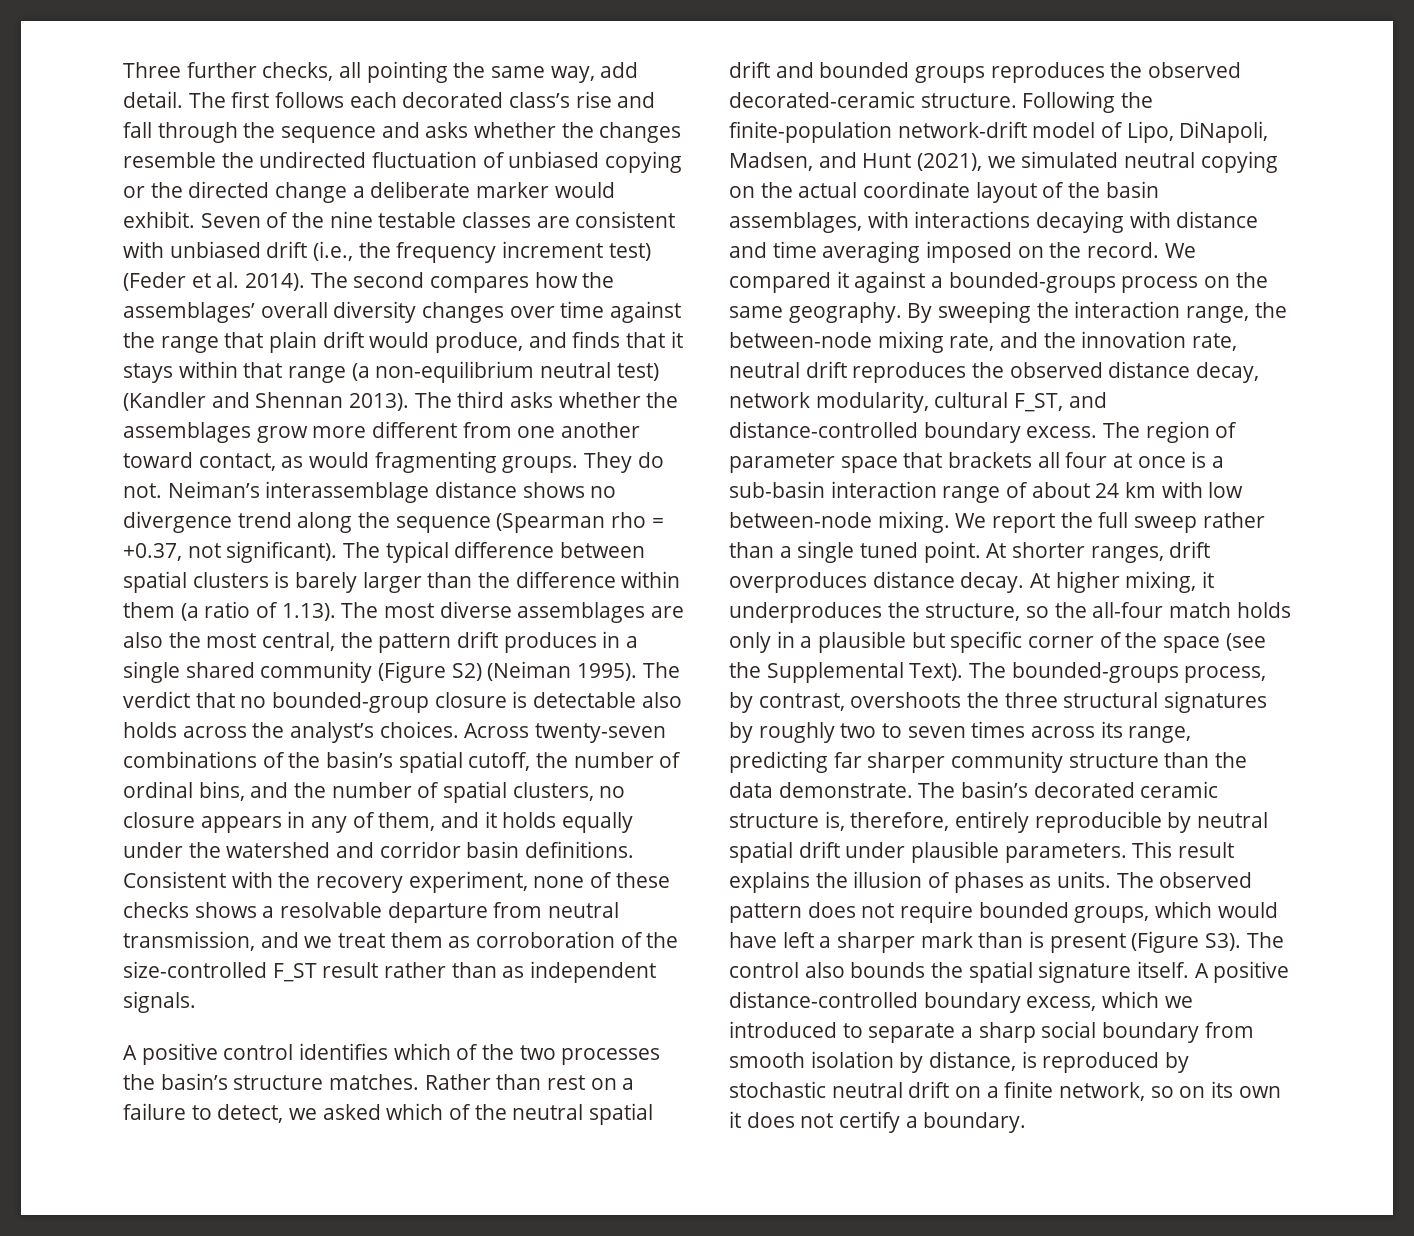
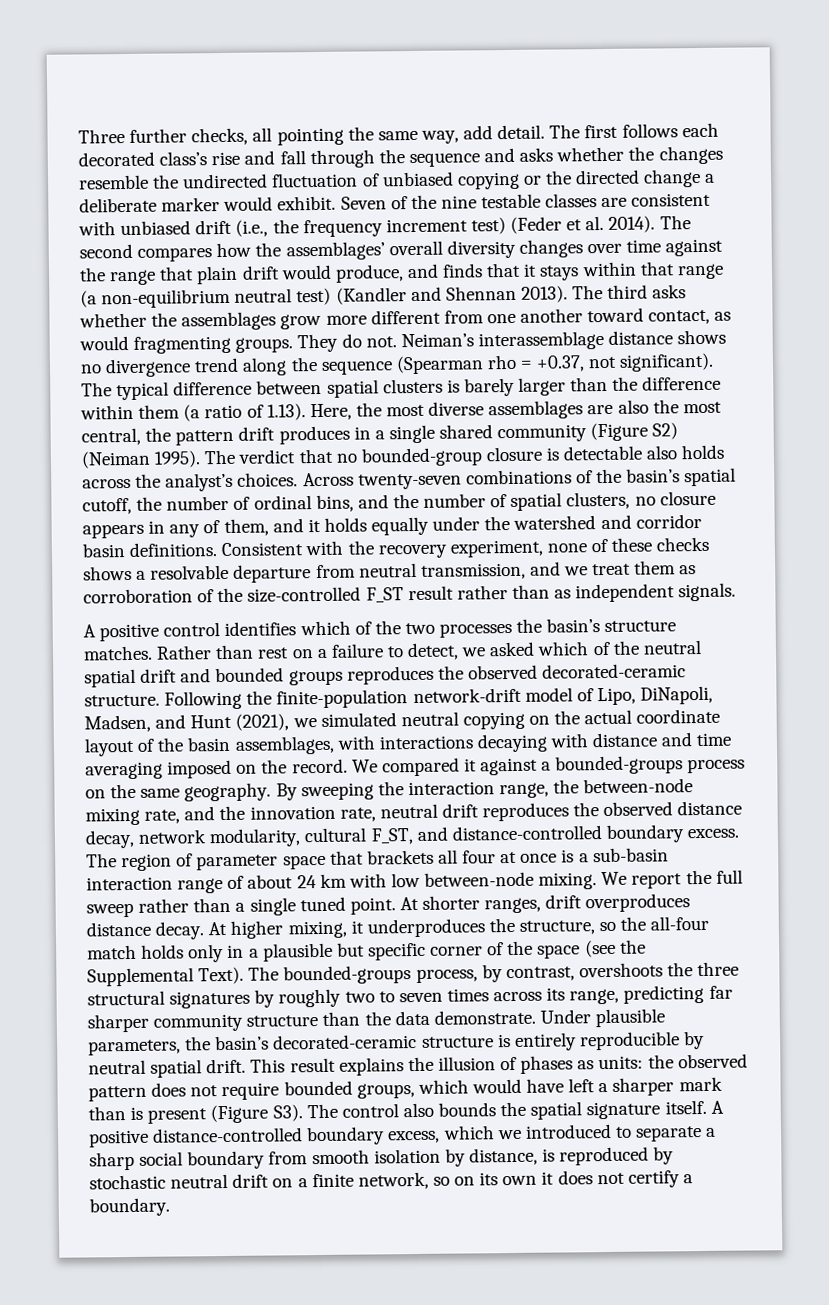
[341,602,379,618] The -> [309,402,382,421] Here, the
[918,781,1219,798] [729,811,950,831] The basin’s decorated ceramic structure is, therefore, -> [539,1008,666,1028] [88,1033,511,1056] Under plausible parameters, the basin’s decorated-ceramic structure is
[798,841,1127,863] drift under plausible parameters. -> [206,1058,247,1074] drift.
[1057,871,1154,888] units. The -> [598,1054,674,1070] units: the

